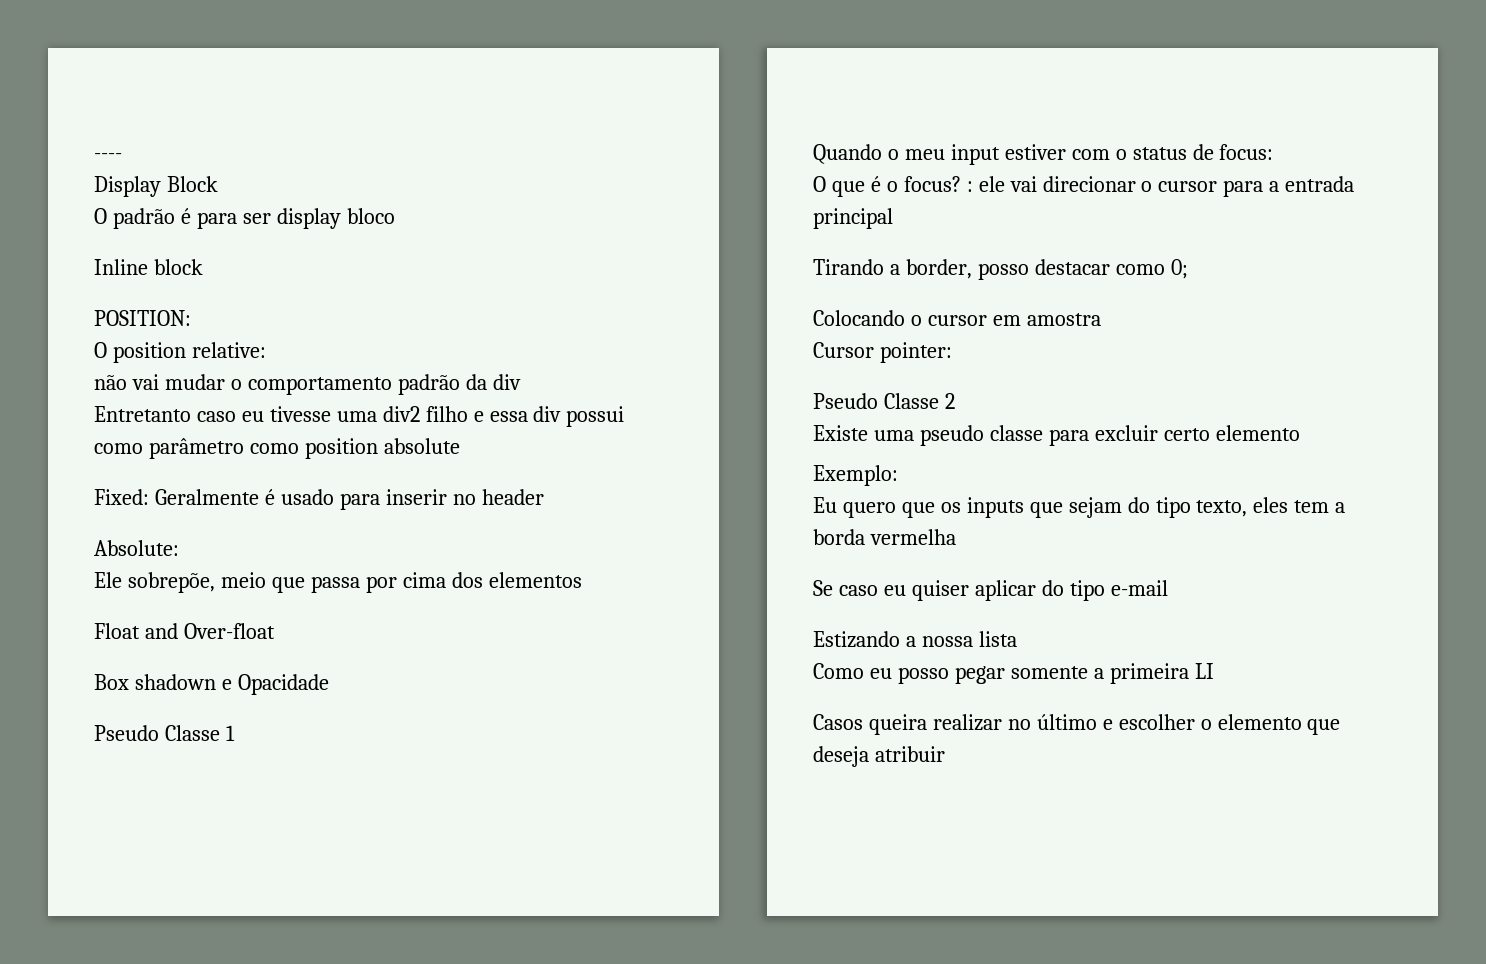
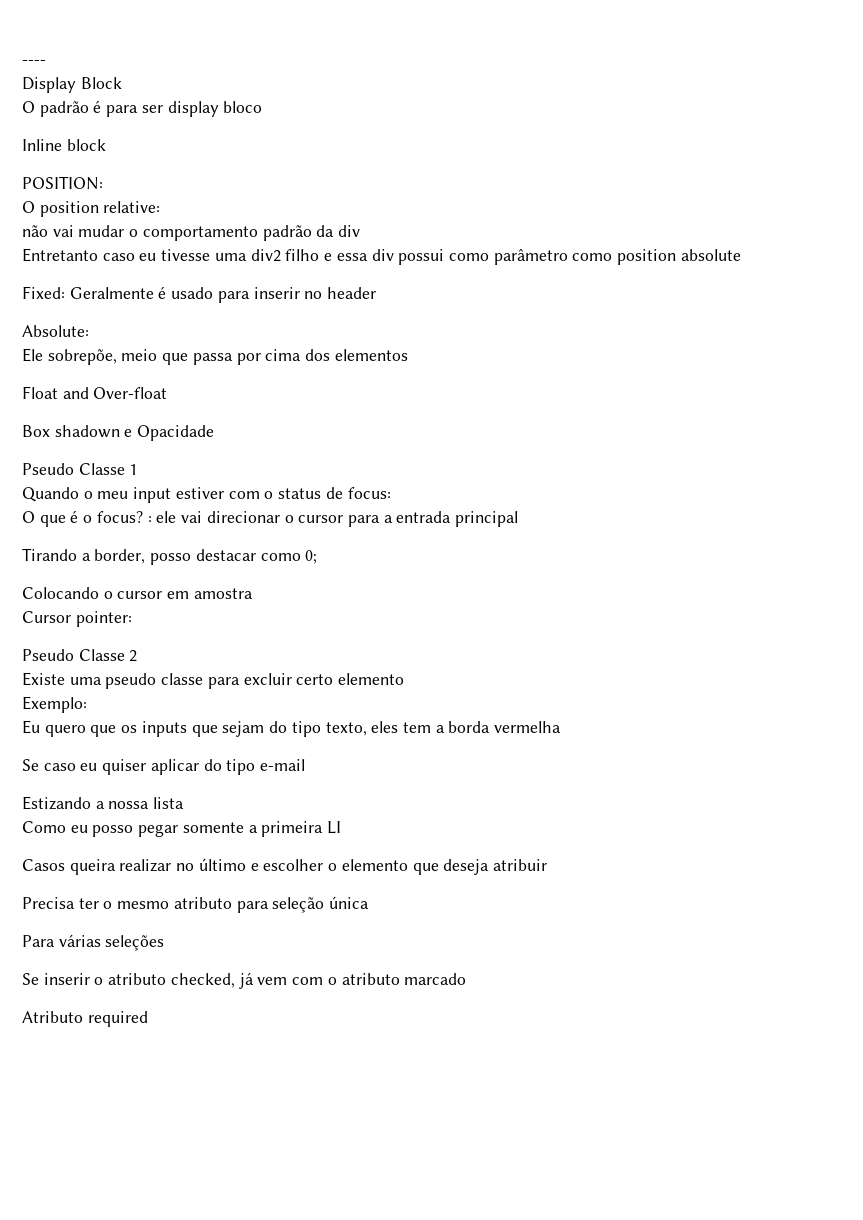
(945, 754) none -> [22,896,370,913] [22,934,165,951] [22,972,467,989] [22,1011,148,1027] // Precisa ter o mesmo atributo para seleção única // Para várias seleções // Se inserir o atributo checked, já vem com o atributo marcado // Atributo required

